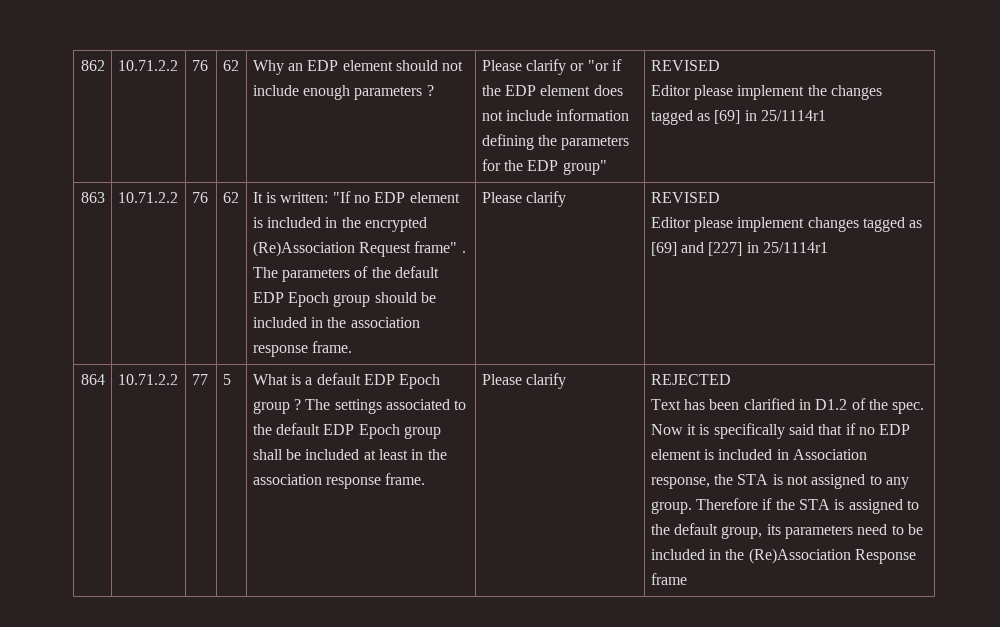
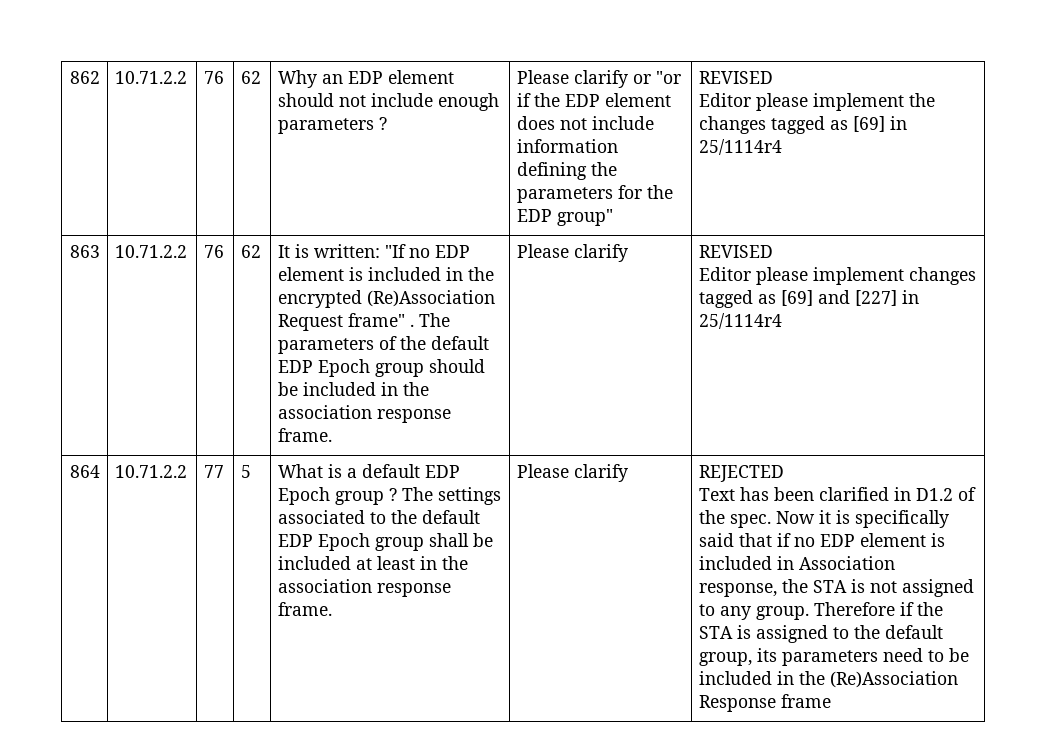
[761,110,827,121] 25/1114r1 -> [698,139,782,155] 25/1114r4
[763,242,829,253] 25/1114r1 -> [698,313,782,329] 25/1114r4

